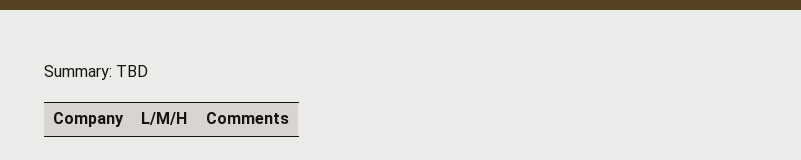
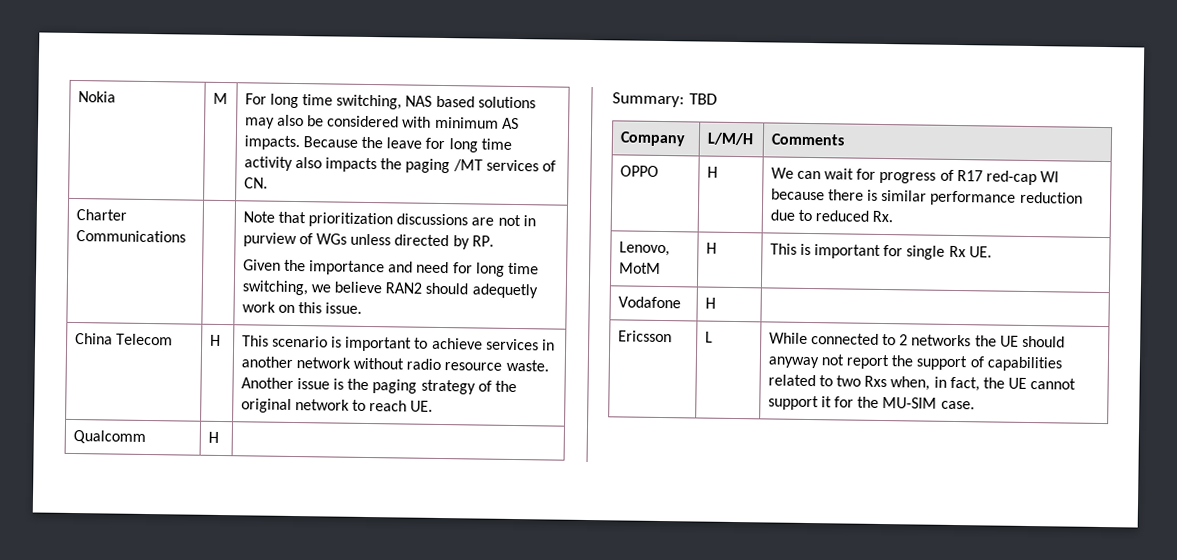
(44, 72) none -> [77,91,116,103] [212,92,228,105] [244,93,536,110] [244,114,519,130] [243,135,512,153] [243,156,556,174] [243,177,268,189] [75,209,127,221] [75,230,186,243] [242,211,536,228] [242,232,494,250] [242,259,539,277] [241,280,538,299] [241,301,363,314] [74,333,173,346] [209,334,221,346] [241,335,555,352] [240,356,549,372] [240,377,517,395] [240,398,434,413] [72,429,146,444] [207,431,219,443] Nokia | M | For long time switching, NAS based solutions may also be considered with minimum AS impacts. Because the leave for long time activity also impacts the paging /MT services of CN. // Charter Communications | | Note that prioritization discussions are not in purview of WGs unless directed by RP. // Given the importance and need for long time switching, we believe RAN2 should adequetly work on this issue. // China Telecom | H | This scenario is important to achieve services in another network without radio resource waste. Another issue is the paging strategy of the original network to reach UE. // Qualcomm | H | //
(289, 118) none -> [619,165,659,177] [706,166,718,178] [770,167,1060,186] [770,188,1083,206] [769,209,894,223] [618,241,670,257] [618,262,661,274] [705,242,717,254] [769,243,992,260] [617,296,681,309] [704,297,716,309] [617,330,672,343] [704,331,713,343] [768,332,1065,348] [767,354,1062,372] [767,374,1077,392] [767,395,975,411] // OPPO | H | We can wait for progress of R17 red-cap WI because there is similar performance reduction due to reduced Rx. // Lenovo, MotM | H | This is important for single Rx UE. // Vodafone | H | // Ericsson | L | While connected to 2 networks the UE should anyway not report the support of capabilities related to two Rxs when, in fact, the UE cannot support it for the MU-SIM case.

